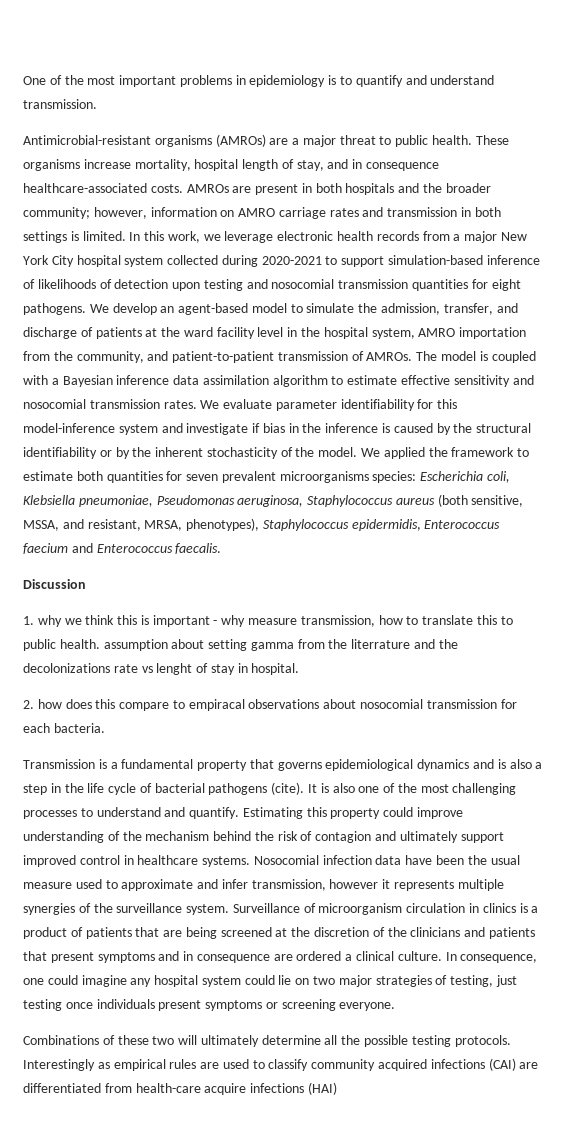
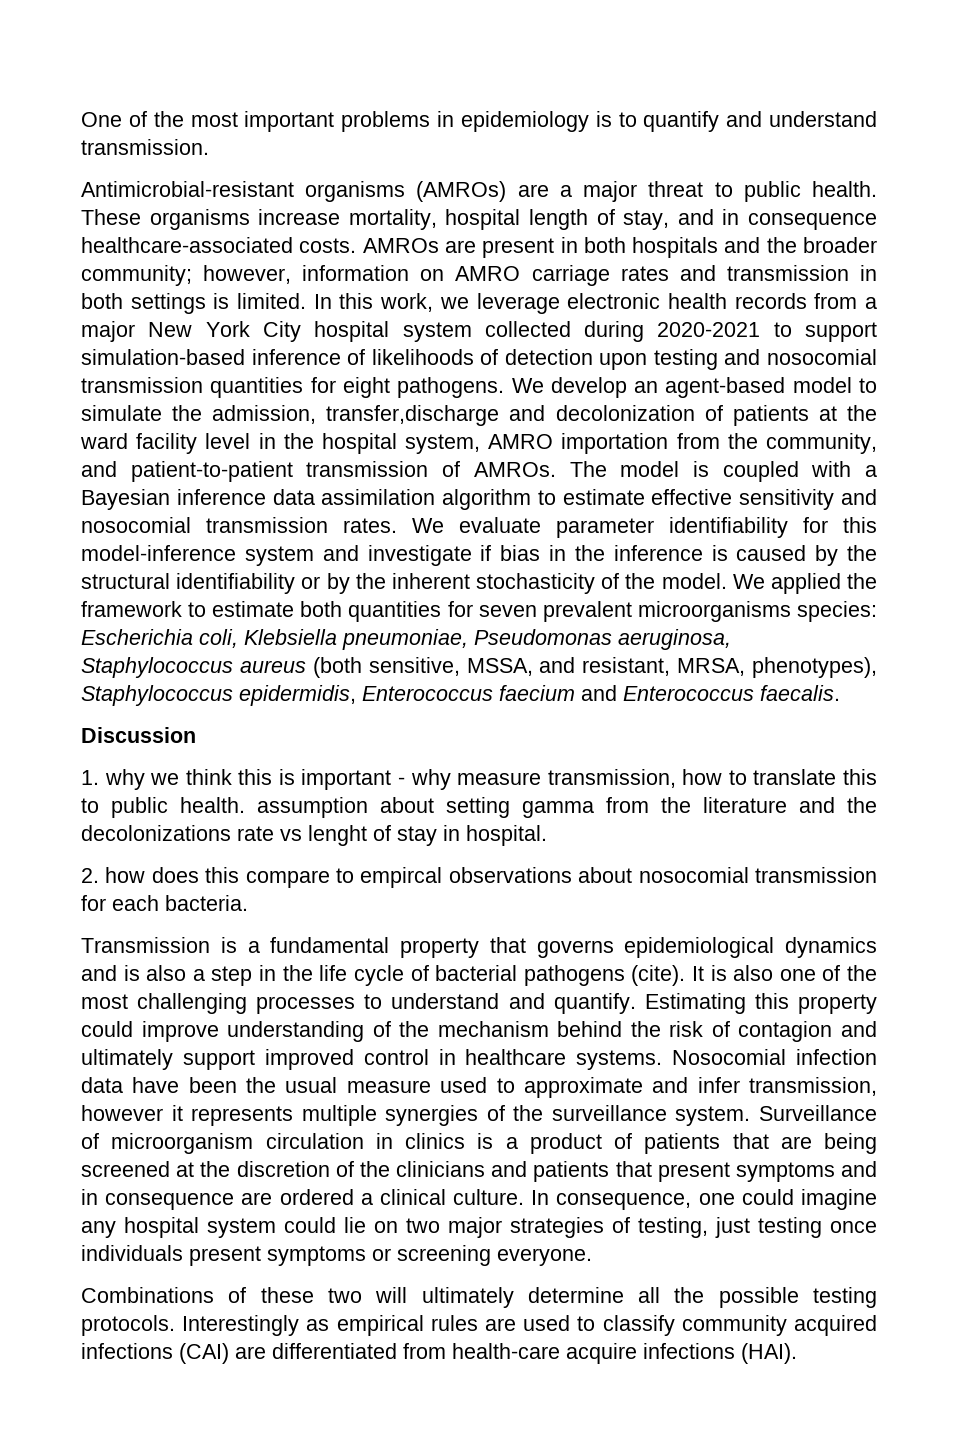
[443,303,518,315] [23,327,77,339] transfer, and discharge -> [326,405,695,426] transfer,discharge and decolonization
[351,639,411,649] literrature -> [703,797,787,813] literature
[188,699,245,711] empiracal -> [360,867,443,888] empircal
[307,1082,337,1095] (HAI) -> [741,1343,797,1364] (HAI).

